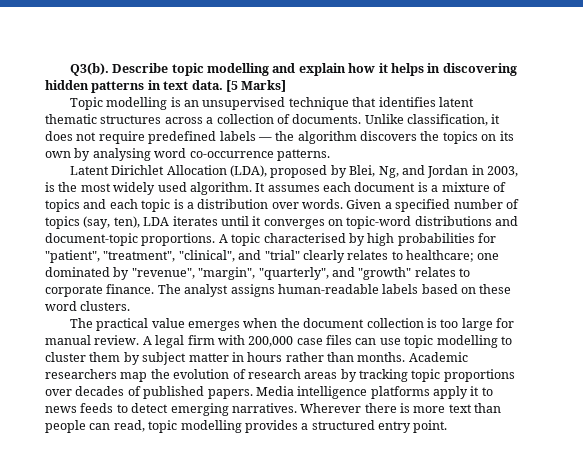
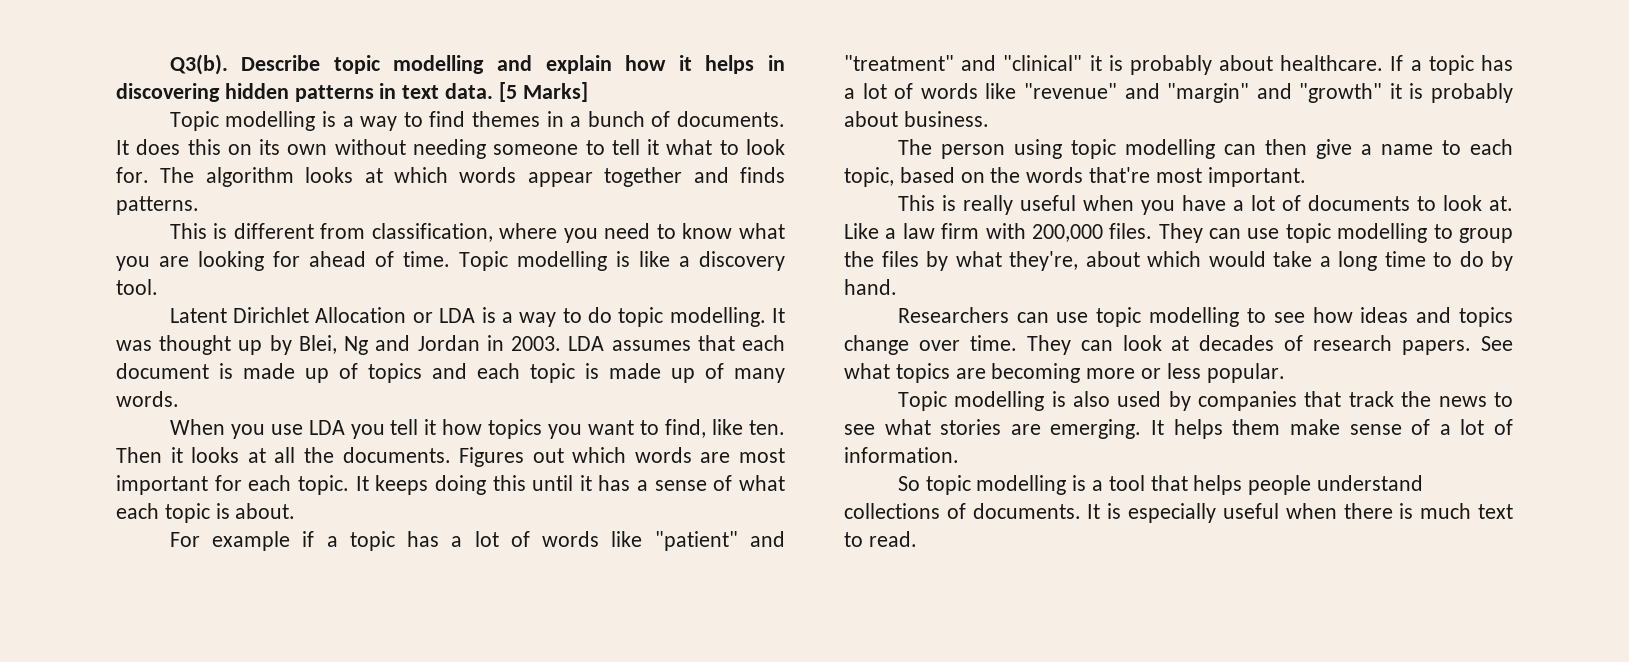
[184,97,474,110] [45,114,501,126] [45,131,514,144] [45,148,330,161] [69,165,328,178] an unsupervised technique that identifies latent thematic structures across a collection of documents. Unlike classification, it does not require predefined labels — the algorithm discovers the topics on its own by analysing word co-occurrence patterns. // Latent Dirichlet Allocation (LDA), proposed -> [342,111,785,131] [116,139,786,159] [116,167,785,187] [116,196,199,215] [169,223,785,243] [116,251,785,271] [116,279,158,295] [169,307,785,327] [116,335,263,355] a way to find themes in a bunch of documents. It does this on its own without needing someone to tell it what to look for. The algorithm looks at which words appear together and finds patterns. // This is different from classification, where you need to know what you are looking for ahead of time. Topic modelling is like a discovery tool. // Latent Dirichlet Allocation or LDA is a way to do topic modelling. It was thought up
[378,166,399,178] Ng, -> [344,336,369,355] Ng
[487,166,519,177] [45,182,320,195] 2003, is the most widely used algorithm. It assumes -> [511,335,735,351] 2003. LDA assumes that
[431,182,490,192] a mixture -> [243,363,329,383] made up
[186,199,519,212] [45,216,519,229] [45,233,496,246] [45,250,500,263] [45,267,470,280] [45,284,512,297] [45,301,131,311] [69,318,515,331] [45,335,185,348] a distribution over words. Given a specified number of topics (say, ten), LDA iterates until it converges on topic-word distributions and document-topic proportions. A topic characterised by high probabilities for "patient", "treatment", "clinical", and "trial" clearly relates to healthcare; one dominated by "revenue", "margin", "quarterly", and "growth" relates to corporate finance. The analyst assigns human-readable labels based on these word clusters. // The practical value emerges when the document collection is too large for manual review. A legal -> [609,363,785,383] [116,391,179,407] [169,419,785,439] [116,447,786,467] [116,475,785,495] [116,503,296,523] [169,531,785,551] [844,55,1513,75] [844,83,1513,103] [844,111,989,127] [897,139,1513,159] [844,167,1306,187] [897,195,1513,215] [844,223,935,239] made up of many words. // When you use LDA you tell it how topics you want to find, like ten. Then it looks at all the documents. Figures out which words are most important for each topic. It keeps doing this until it has a sense of what each topic is about. // For example if a topic has a lot of words like "patient" and "treatment" and "clinical" it is probably about healthcare. If a topic has a lot of words like "revenue" and "margin" and "growth" it is probably about business. // The person using topic modelling can then give a name to each topic, based on the words that're most important. // This is really useful when you have a lot of documents to look at. Like a law
[296,335,512,348] [45,352,468,365] [45,369,515,382] [45,386,493,399] [45,403,502,416] [45,420,448,433] case files can use topic modelling to cluster them by subject matter in hours rather than months. Academic researchers map the evolution of research areas by tracking topic proportions over decades of published papers. Media intelligence platforms apply it to news feeds to detect emerging narratives. Wherever there is more text than people can read, topic modelling provides a structured entry point. -> [1109,223,1513,243] [844,251,1513,271] [844,279,897,295] [897,307,1513,327] [844,335,1513,355] [844,363,1285,383] [897,391,1513,411] [844,419,1514,439] [844,447,959,463] [897,475,1423,495] [844,503,1513,523] [844,531,917,547] files. They can use topic modelling to group the files by what they're, about which would take a long time to do by hand. // Researchers can use topic modelling to see how ideas and topics change over time. They can look at decades of research papers. See what topics are becoming more or less popular. // Topic modelling is also used by companies that track the news to see what stories are emerging. It helps them make sense of a lot of information. // So topic modelling is a tool that helps people understand collections of documents. It is especially useful when there is much text to read.

